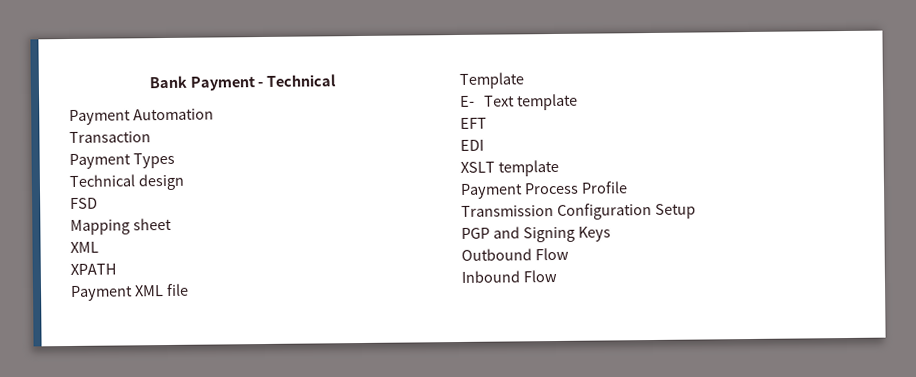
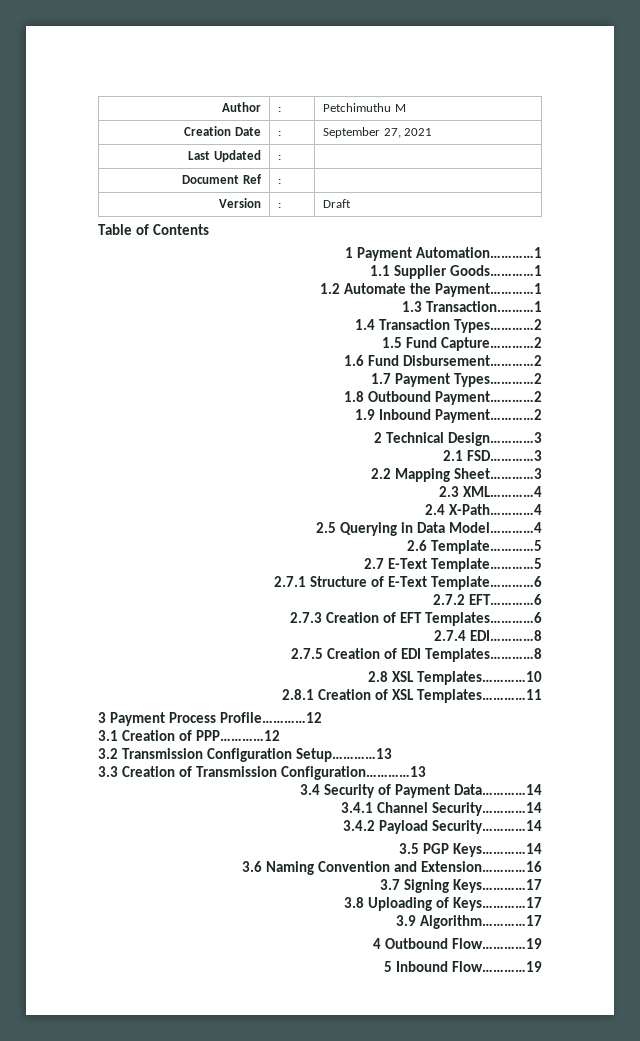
[148,74,337,91] [69,108,214,125] [69,131,151,143] [69,152,175,169] [69,173,184,191] [70,197,98,209] [70,217,172,235] [70,241,99,253] [70,263,117,275] [70,283,189,301] [459,72,524,89] [460,93,578,111] [460,117,487,129] [460,139,484,151] [460,159,559,177] [460,181,628,199] [461,203,696,220] [461,226,611,243] [461,247,569,261] [461,269,557,283] Bank Payment - Technical // Payment Automation // Transaction // Payment Types // Technical design // FSD // Mapping sheet // XML // XPATH // Payment XML file // Template // E- Text template // EFT // EDI // XSLT template // Payment Process Profile // Transmission Configuration Setup // PGP and Signing Keys // Outbound Flow // Inbound Flow -> [221,102,261,112] [278,107,282,112] [323,103,406,112] [184,126,261,136] [278,131,282,136] [323,127,433,138] [188,150,261,162] [278,155,282,160] [182,174,262,184] [278,179,282,184] [218,198,261,208] [278,203,282,208] [323,199,352,208] [98,224,209,235] [345,247,542,261] [370,265,542,279] [320,283,542,297] [402,301,542,312] [355,319,542,333] [382,337,542,351] [344,355,542,366] [371,373,542,387] [344,391,542,405] [355,409,542,423] [374,432,542,446] [443,450,542,461] [371,468,542,482] [439,486,542,497] [425,504,542,515] [316,522,542,536] [407,540,542,554] [364,558,542,572] [274,576,542,590] [433,594,542,605] [290,612,542,626] [434,630,542,641] [291,648,542,662] [368,671,542,685] [282,689,542,703] [98,712,322,726] [98,730,280,741] [98,748,392,762] [98,766,426,780] [300,784,542,798] [341,802,542,816] [343,820,542,834] [399,843,542,857] [242,861,542,875] [380,879,542,893] [344,897,542,911] [396,915,542,929] [373,938,542,949] [384,961,542,972] Author | : | Petchimuthu M // Creation Date | : | September 27, 2021 // Last Updated | : | // Document Ref | : | // Version | : | Draft // Table of Contents // 1 Payment Automation…………1 // 1.1 Supplier Goods…………1 // 1.2 Automate the Payment…………1 // 1.3 Transaction.………1 // 1.4 Transaction Types…………2 // 1.5 Fund Capture…………2 // 1.6 Fund Disbursement…………2 // 1.7 Payment Types…………2 // 1.8 Outbound Payment…………2 // 1.9 Inbound Payment…………2 // 2 Technical Design…………3 // 2.1 FSD…………3 // 2.2 Mapping Sheet…………3 // 2.3 XML…………4 // 2.4 X-Path…………4 // 2.5 Querying in Data Model…………4 // 2.6 Template…………5 // 2.7 E-Text Template…………5 // 2.7.1 Structure of E-Text Template…………6 // 2.7.2 EFT…………6 // 2.7.3 Creation of EFT Templates…………6 // 2.7.4 EDI…………8 // 2.7.5 Creation of EDI Templates…………8 // 2.8 XSL Templates…………10 // 2.8.1 Creation of XSL Templates…………11 // 3 Payment Process Profile…………12 // 3.1 Creation of PPP…………12 // 3.2 Transmission Configuration Setup…………13 // 3.3 Creation of Transmission Configuration…………13 // 3.4 Security of Payment Data…………14 // 3.4.1 Channel Security…………14 // 3.4.2 Payload Security…………14 // 3.5 PGP Keys…………14 // 3.6 Naming Convention and Extension…………16 // 3.7 Signing Keys…………17 // 3.8 Uploading of Keys…………17 // 3.9 Algorithm…………17 // 4 Outbound Flow…………19 // 5 Inbound Flow…………19

